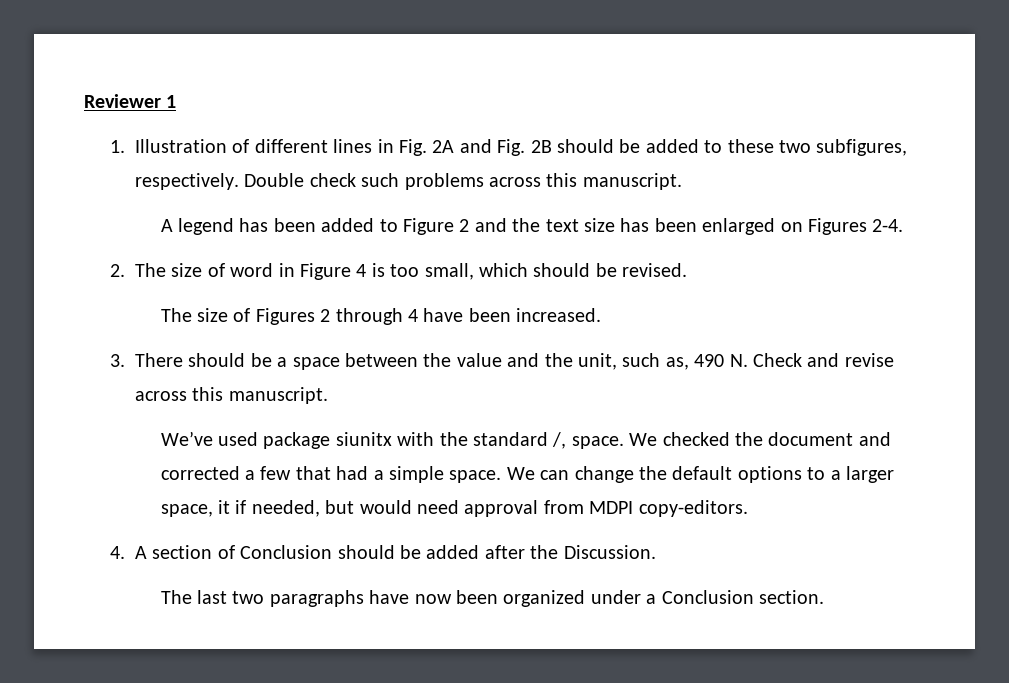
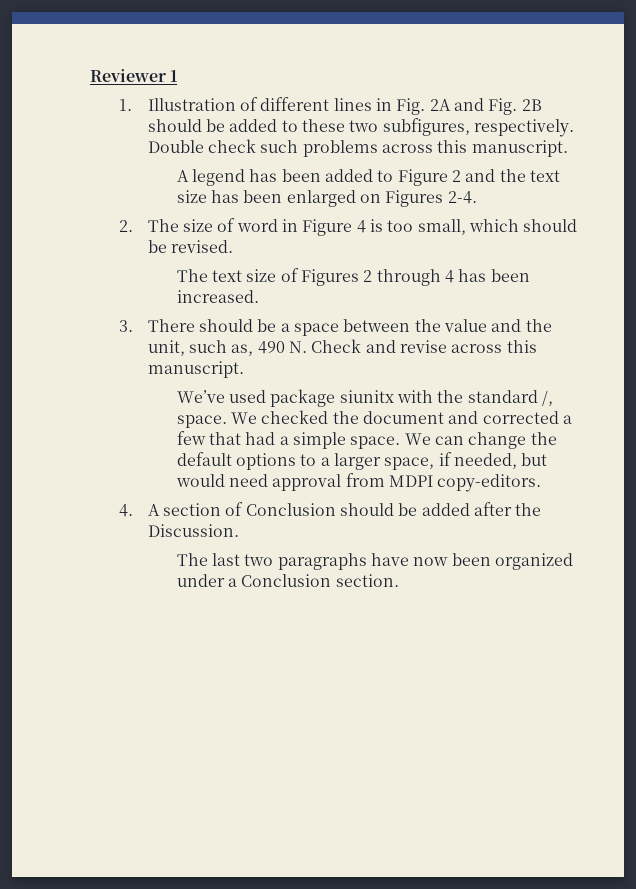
(192, 315) none -> [212,270,243,282] text
[423,308,464,322] have -> [458,269,487,282] has
[217,500,230,514] it -> (435, 463) none

